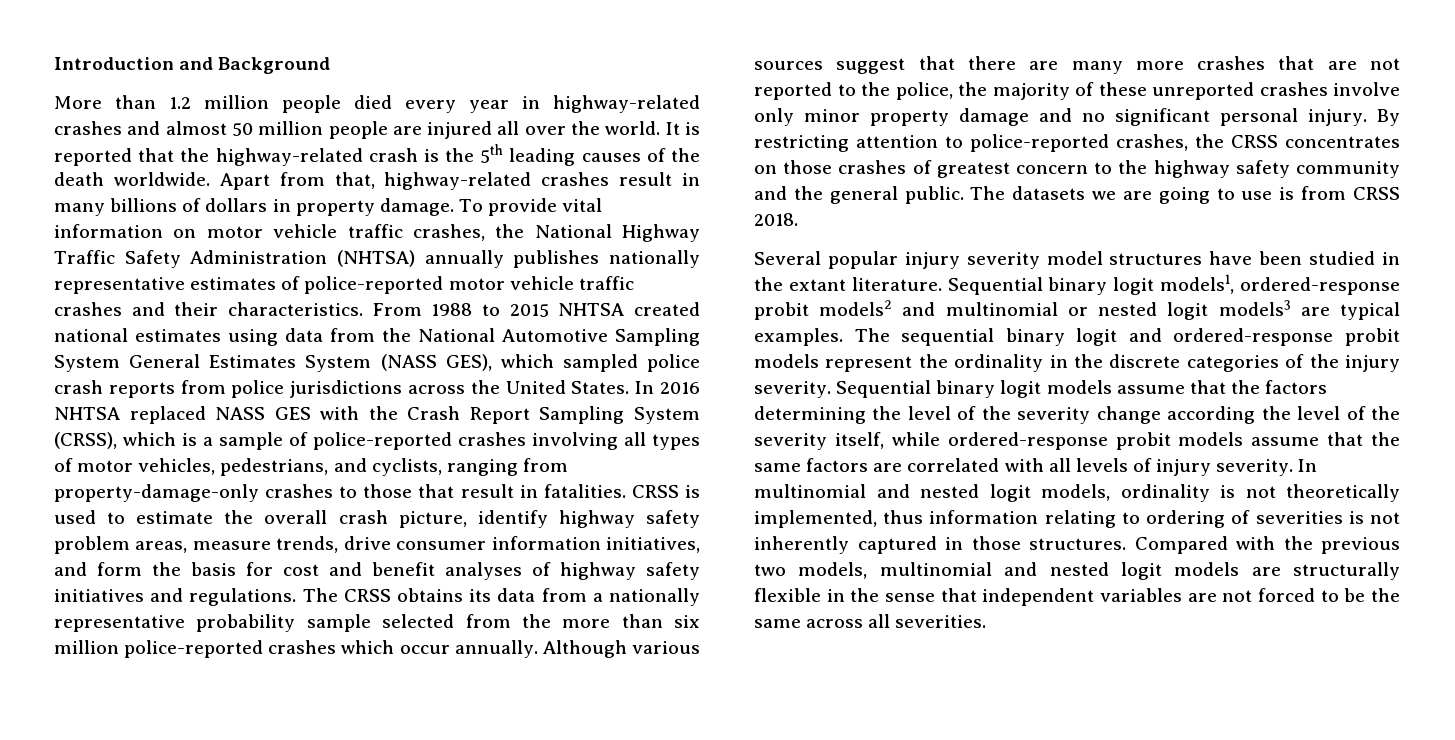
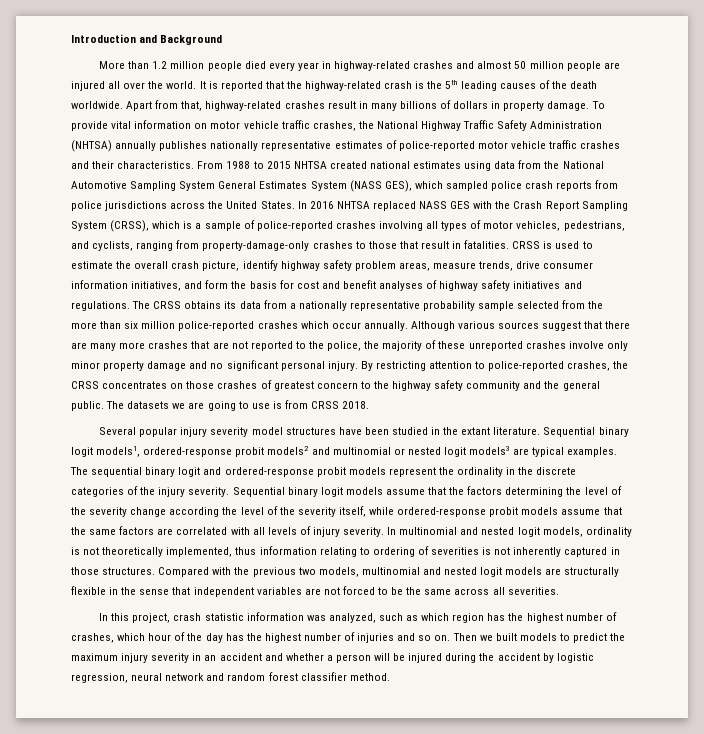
(987, 621) none -> [99,612,617,623] [71,632,626,643] [71,653,594,663] [71,672,390,683] // In this project, crash statistic information was analyzed, such as which region has the highest number of crashes, which hour of the day has the highest number of injuries and so on. Then we built models to predict the maximum injury severity in an accident and whether a person will be injured during the accident by logistic regression, neural network and random forest classifier method.

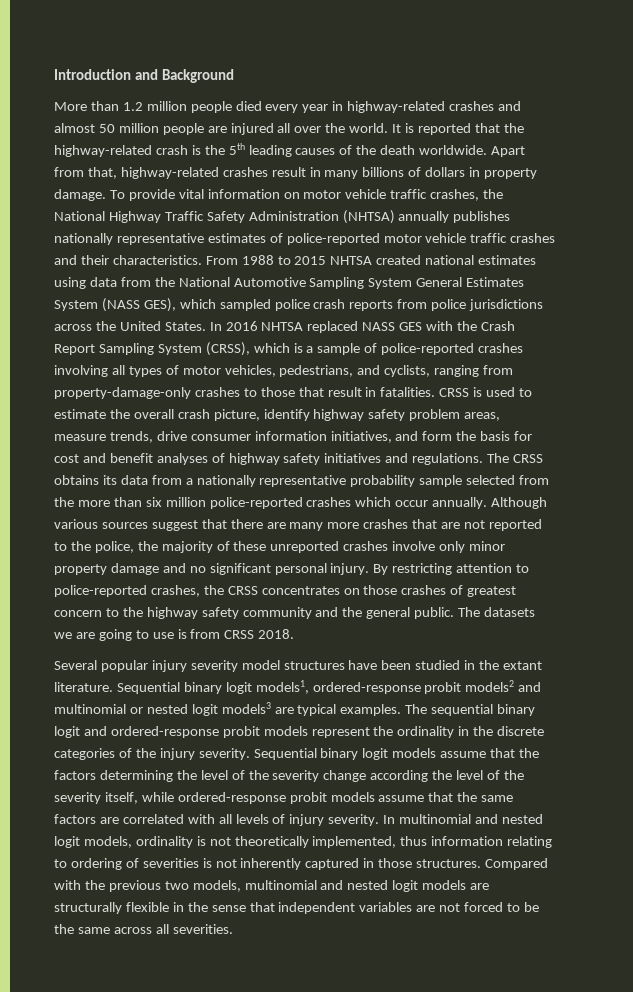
[99,612,617,623] [71,632,626,643] [71,653,594,663] [71,672,390,683] // In this project, crash statistic information was analyzed, such as which region has the highest number of crashes, which hour of the day has the highest number of injuries and so on. Then we built models to predict the maximum injury severity in an accident and whether a person will be injured during the accident by logistic regression, neural network and random forest classifier method. -> (233, 929) none

